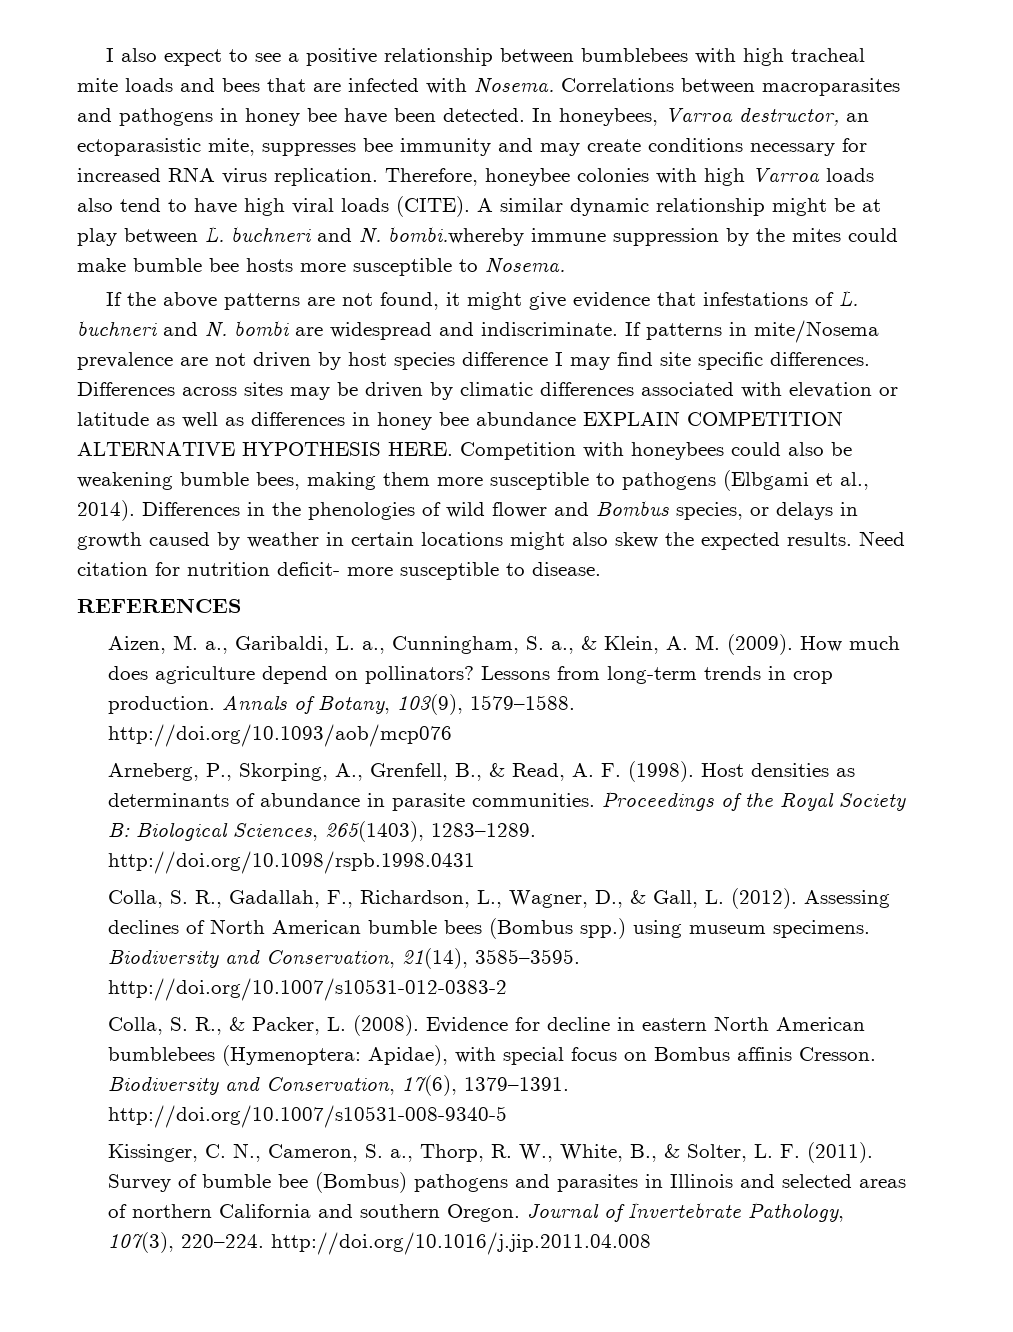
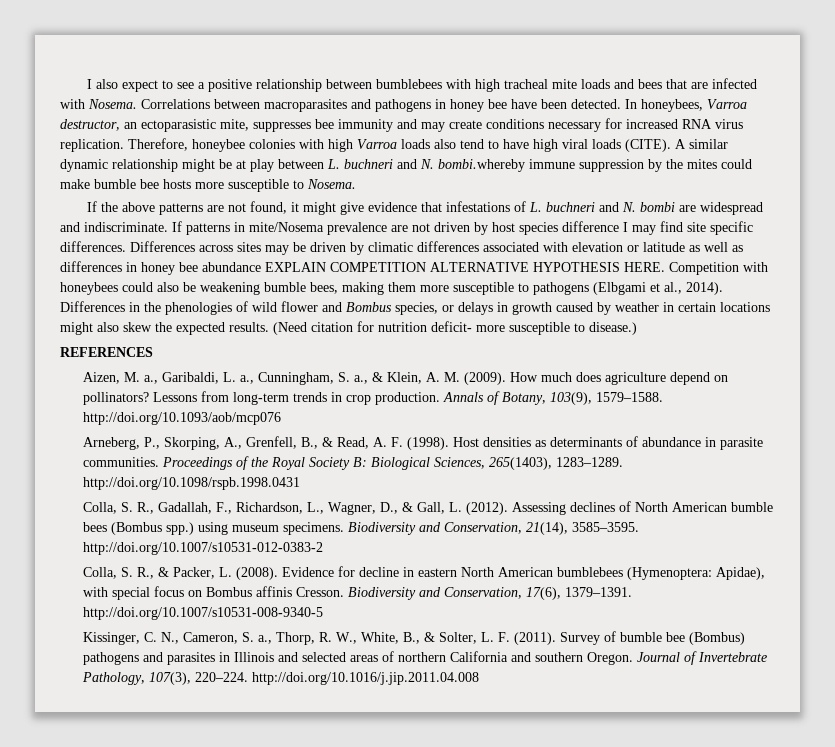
[859,531,905,546] Need -> [273,322,307,335] (Need
[532,562,601,576] disease. -> [589,322,637,335] disease.)

